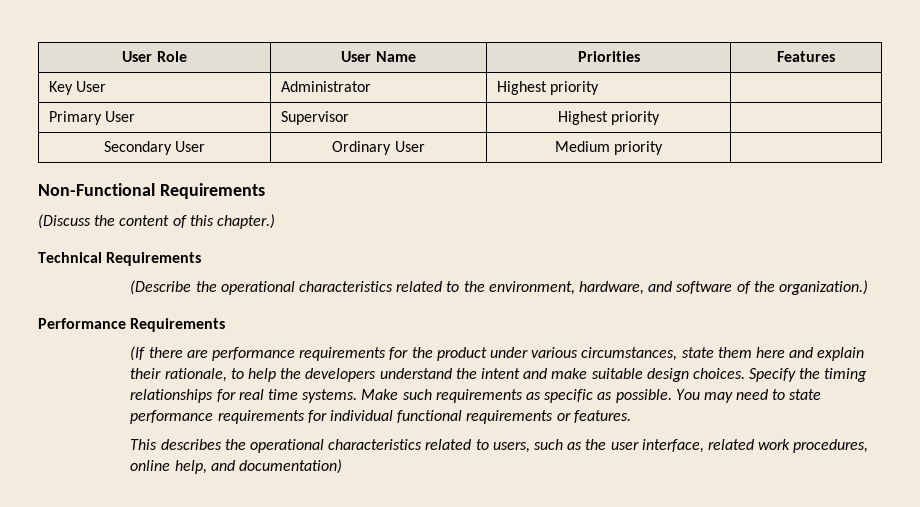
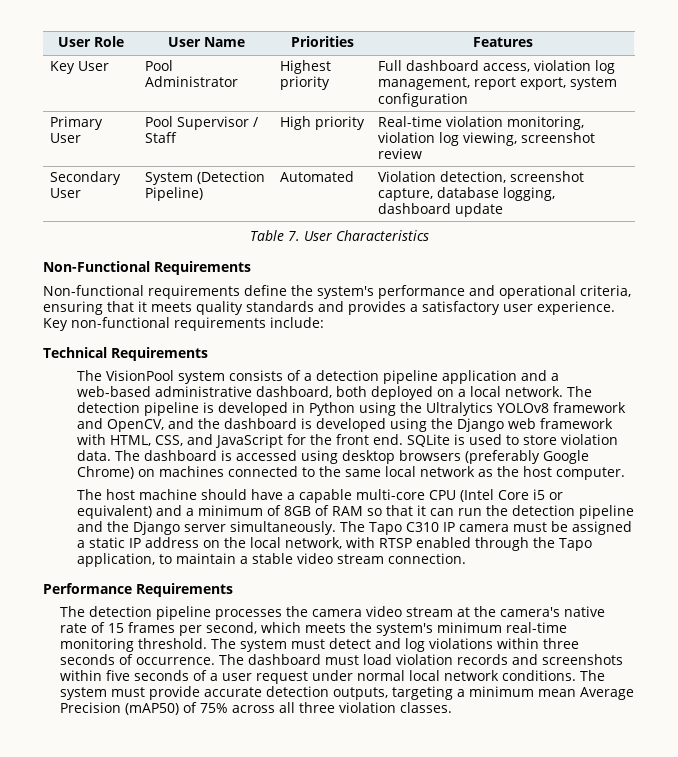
(107, 86) none -> [145,60,174,71] Pool
(600, 88) none -> [378,60,616,74] [378,77,618,90] [378,93,469,107] Full dashboard access, violation log management, report export, system configuration
(136, 116) none -> [145,116,174,127] Pool
[557,111,661,125] [103,141,206,155] [332,141,425,155] [554,141,664,155] | Highest priority | // Secondary User | Ordinary User | Medium priority | -> [253,117,259,127] [145,132,178,143] [280,116,366,130] [378,116,585,130] [378,132,596,146] [378,148,423,159] [50,171,122,185] [50,188,82,198] [145,171,266,185] [145,187,204,201] [280,171,355,182] [378,171,585,183] [378,187,556,201] [378,203,504,217] [249,230,429,241] / Staff | High priority | Real-time violation monitoring, violation log viewing, screenshot review // Secondary User | System (Detection Pipeline) | Automated | Violation detection, screenshot capture, database logging, dashboard update // Table 7. User Characteristics
[38,214,275,229] [38,252,202,266] [130,280,868,295] [38,318,226,332] [130,346,865,361] [130,368,868,382] [130,389,822,403] [130,410,631,424] [130,439,869,453] [130,459,343,474] (Discuss the content of this chapter.) // Technical Requirements // (Describe the operational characteristics related to the environment, hardware, and software of the organization.) // Performance Requirements // (If there are performance requirements for the product under various circumstances, state them here and explain their rationale, to help the developers understand the intent and make suitable design choices. Specify the timing relationships for real time systems. Make such requirements as specific as possible. You may need to state performance requirements for individual functional requirements or features. // This describes the operational characteristics related to users, such as the user interface, related work procedures, online help, and documentation) -> [43,285,631,299] [43,301,615,315] [43,317,324,331] [43,347,208,361] [76,370,559,384] [76,386,592,400] [76,402,626,416] [76,418,613,432] [76,434,618,448] [76,450,589,464] [76,466,625,480] [76,489,563,503] [76,505,634,519] [76,521,632,535] [76,537,592,551] [76,553,466,567] [43,583,233,597] [59,606,605,620] [59,622,567,636] [59,638,579,652] [59,654,623,665] [59,670,605,684] [59,686,634,700] [59,702,452,715] Non-functional requirements define the system's performance and operational criteria, ensuring that it meets quality standards and provides a satisfactory user experience. Key non-functional requirements include: // Technical Requirements // The VisionPool system consists of a detection pipeline application and a web-based administrative dashboard, both deployed on a local network. The detection pipeline is developed in Python using the Ultralytics YOLOv8 framework and OpenCV, and the dashboard is developed using the Django web framework with HTML, CSS, and JavaScript for the front end. SQLite is used to store violation data. The dashboard is accessed using desktop browsers (preferably Google Chrome) on machines connected to the same local network as the host computer. // The host machine should have a capable multi-core CPU (Intel Core i5 or equivalent) and a minimum of 8GB of RAM so that it can run the detection pipeline and the Django server simultaneously. The Tapo C310 IP camera must be assigned a static IP address on the local network, with RTSP enabled through the Tapo application, to maintain a stable video stream connection. // Performance Requirements // The detection pipeline processes the camera video stream at the camera's native rate of 15 frames per second, which meets the system's minimum real-time monitoring threshold. The system must detect and log violations within three seconds of occurrence. The dashboard must load violation records and screenshots within five seconds of a user request under normal local network conditions. The system must provide accurate detection outputs, targeting a minimum mean Average Precision (mAP50) of 75% across all three violation classes.

